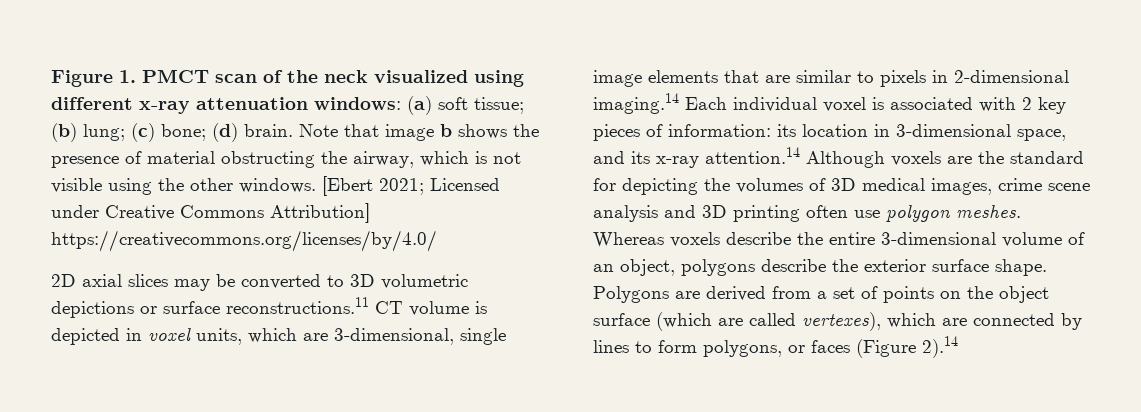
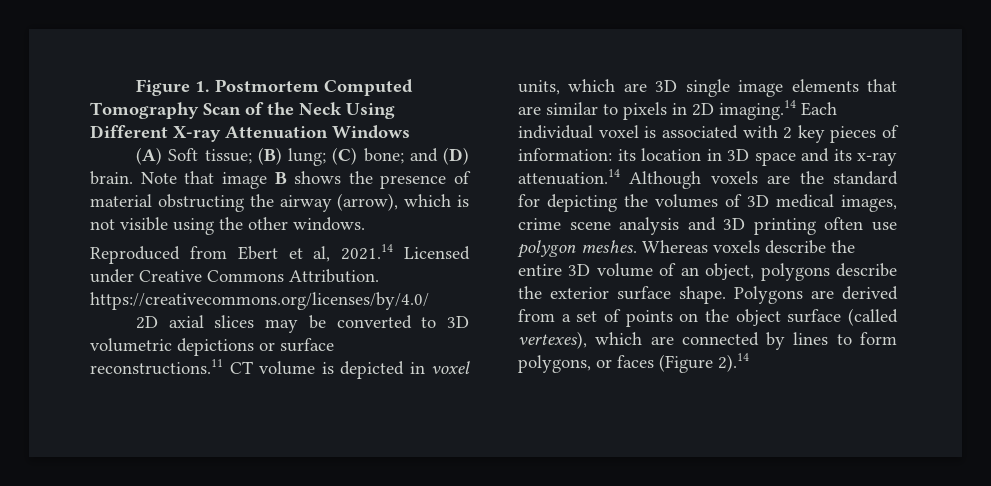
[142,69,524,87] [51,96,524,115] [51,123,238,142] PMCT scan of the neck visualized using different x-ray attenuation windows: (a) soft tissue; (b) lung; (c) bone; (d) -> [215,79,414,96] [90,102,395,119] [90,125,410,142] [136,147,469,166] Postmortem Computed Tomography Scan of the Neck Using Different X-ray Attenuation Windows // (A) Soft tissue; (B) lung; (C) bone; and (D)
[440,124,452,137] b -> [274,172,287,184] B
[353,151,414,168] airway, -> [279,193,399,212] airway (arrow),
[322,176,424,196] [Ebert 2021; -> [90,244,394,264] // Reproduced from Ebert et al, 2021.14
[270,203,370,223] Attribution] -> [289,269,379,283] Attribution.
[334,328,454,345] 3-dimensional, -> [655,80,678,92] 3D
[954,70,1069,83] 2-dimensional -> [692,103,714,116] 2D
[896,124,1066,141] 3-dimensional space, -> [727,149,796,166] 3D space
[705,147,800,164] attention.14 -> [518,169,620,185] attenuation.14
[881,232,996,245] 3-dimensional -> [568,264,591,276] 3D
[656,312,796,331] (which are called -> [848,308,898,326] (called

